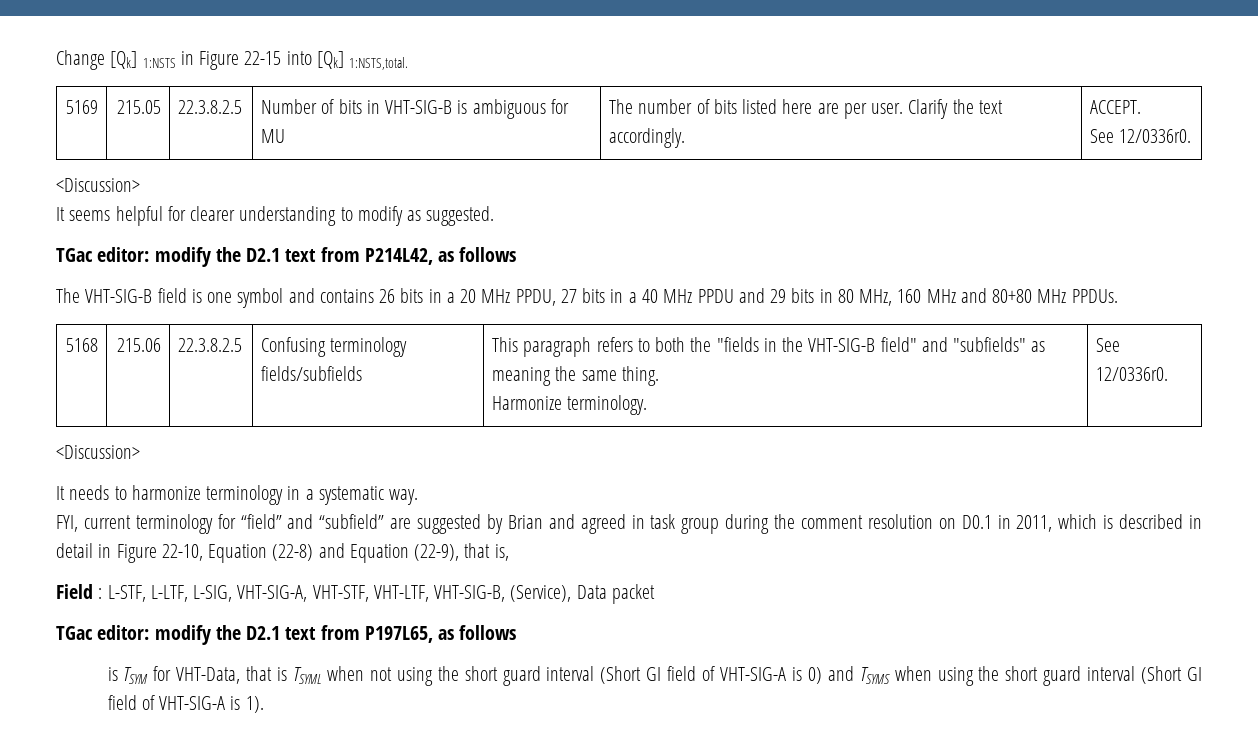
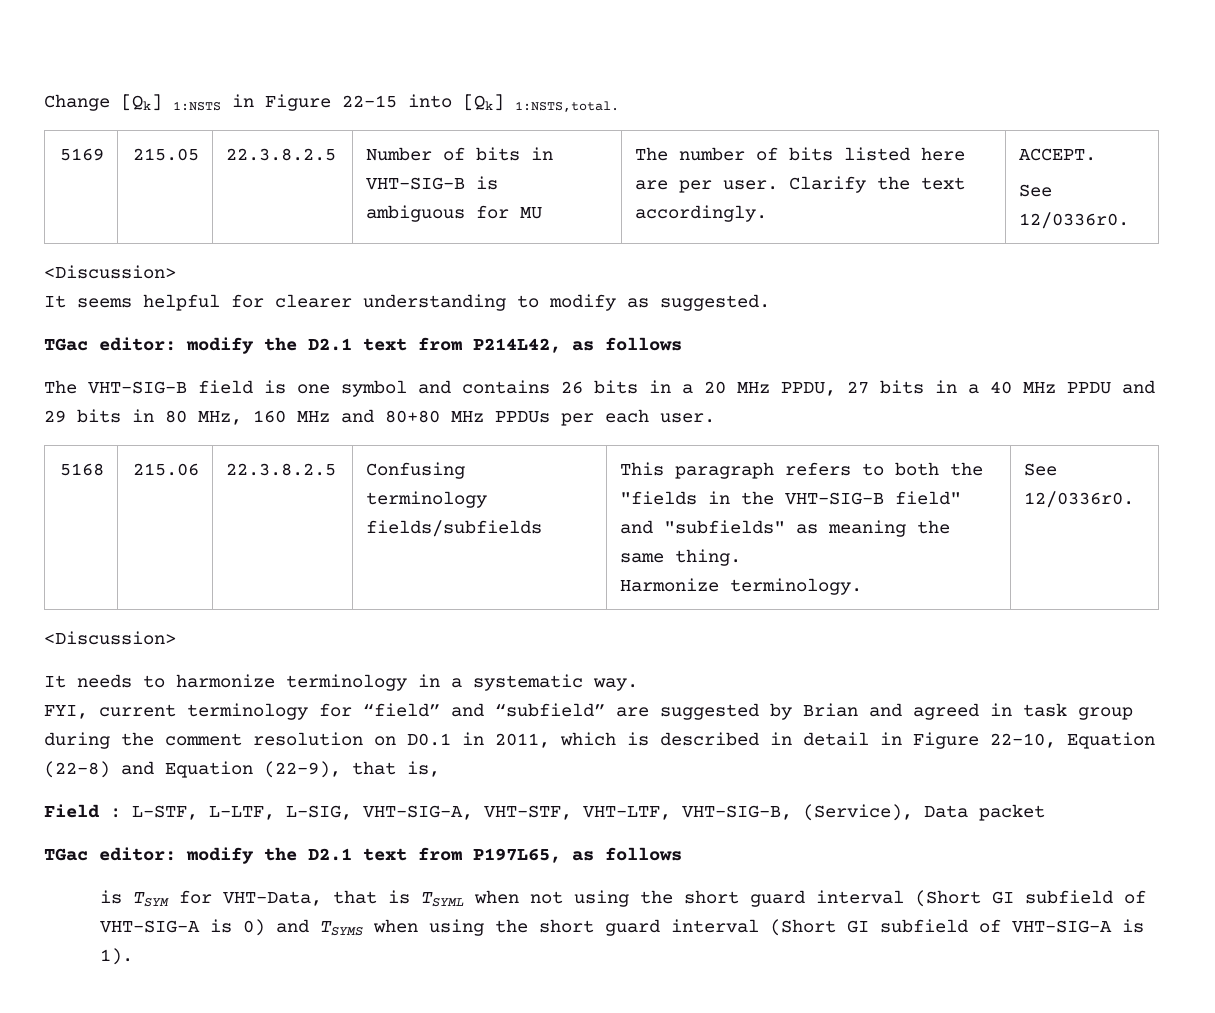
[1071,289,1118,303] PPDUs. -> [495,409,715,426] PPDUs per each user.
[667,666,697,681] field -> [1024,890,1113,904] subfield
[107,695,137,710] field -> [879,919,968,933] subfield

